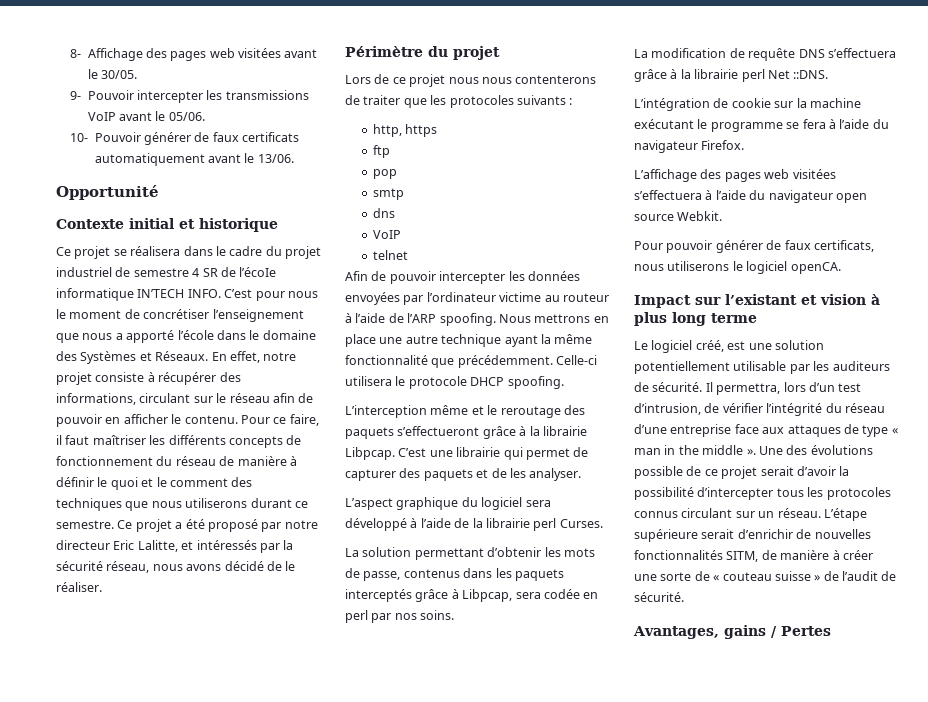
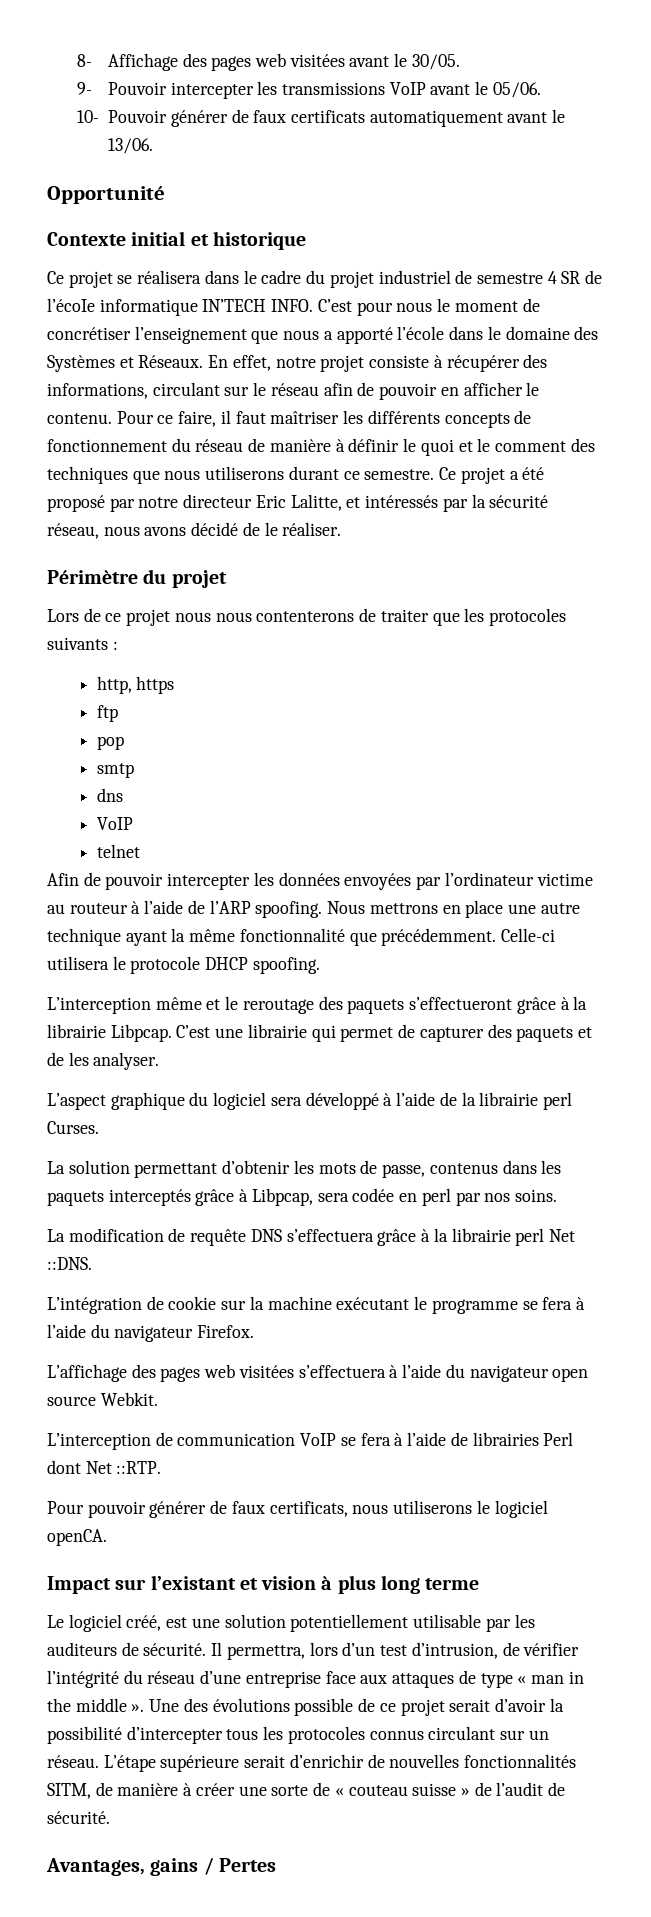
(723, 216) none -> [47,1432,574,1450] [47,1460,162,1474] // L’interception de communication VoIP se fera à l’aide de librairies Perl dont Net ::RTP.

